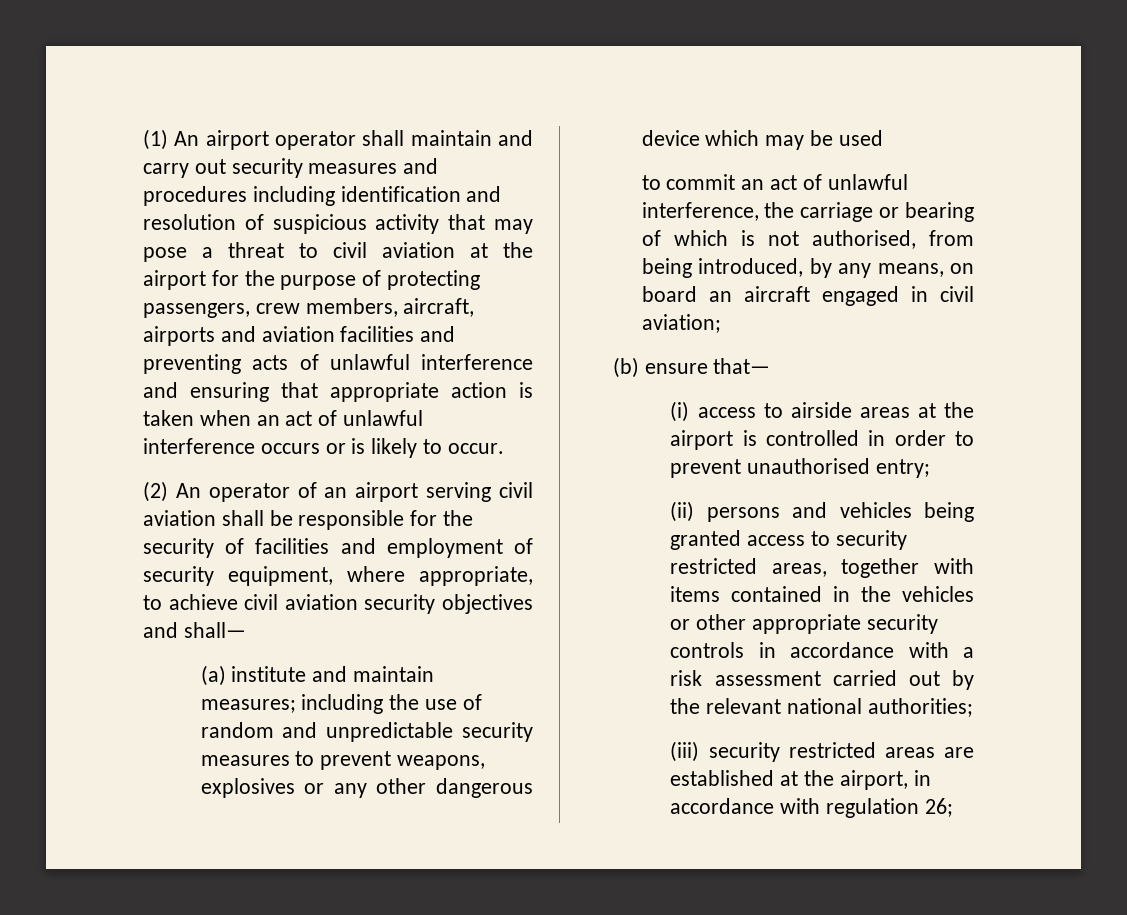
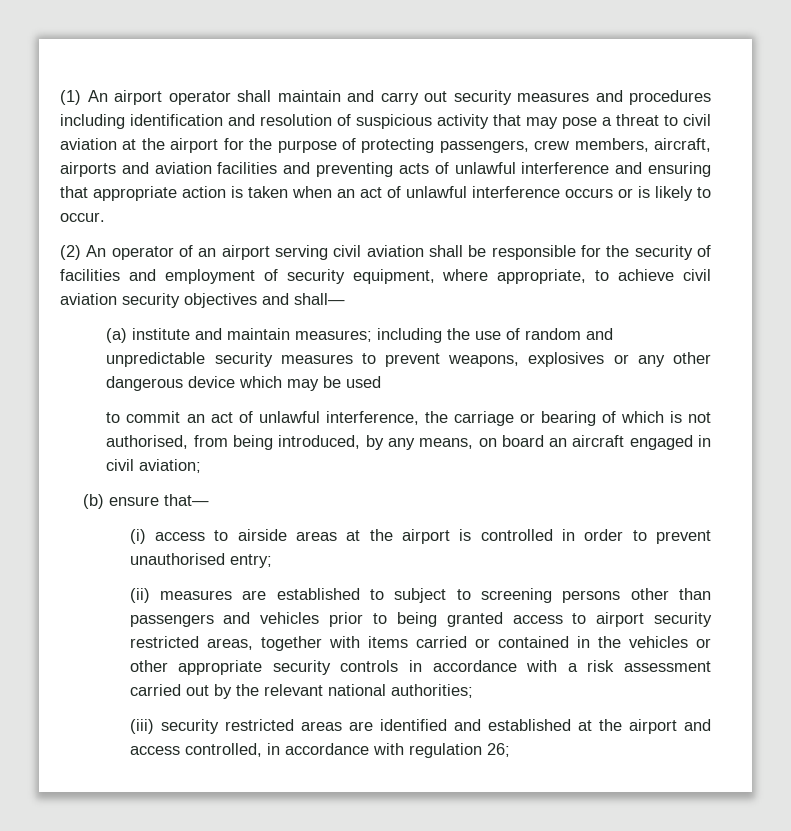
[706,502,912,522] persons and vehicles -> [159,588,711,603] [129,612,387,627] measures are established to subject to screening persons other than passengers and vehicles prior to
(831, 538) none -> [596,612,645,627] airport
(721, 594) none -> [415,636,490,648] carried or
(974, 752) none -> [379,719,481,731] identified and
[839,770,908,790] airport, -> [628,719,712,734] [129,743,262,757] airport and access controlled,

